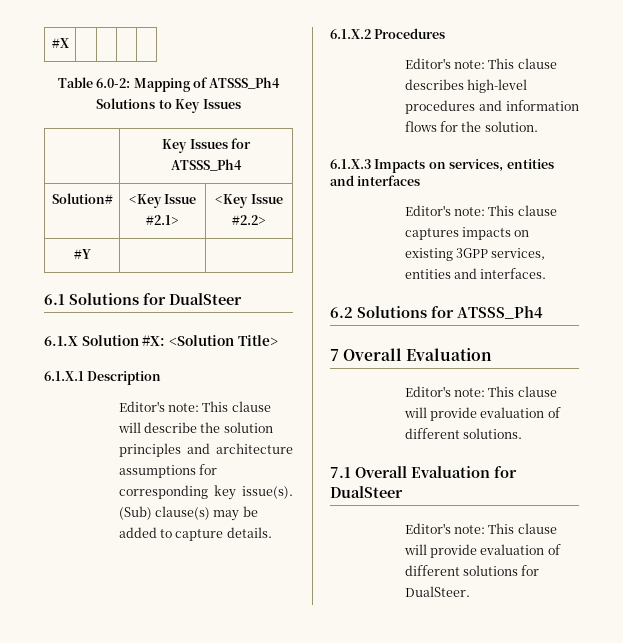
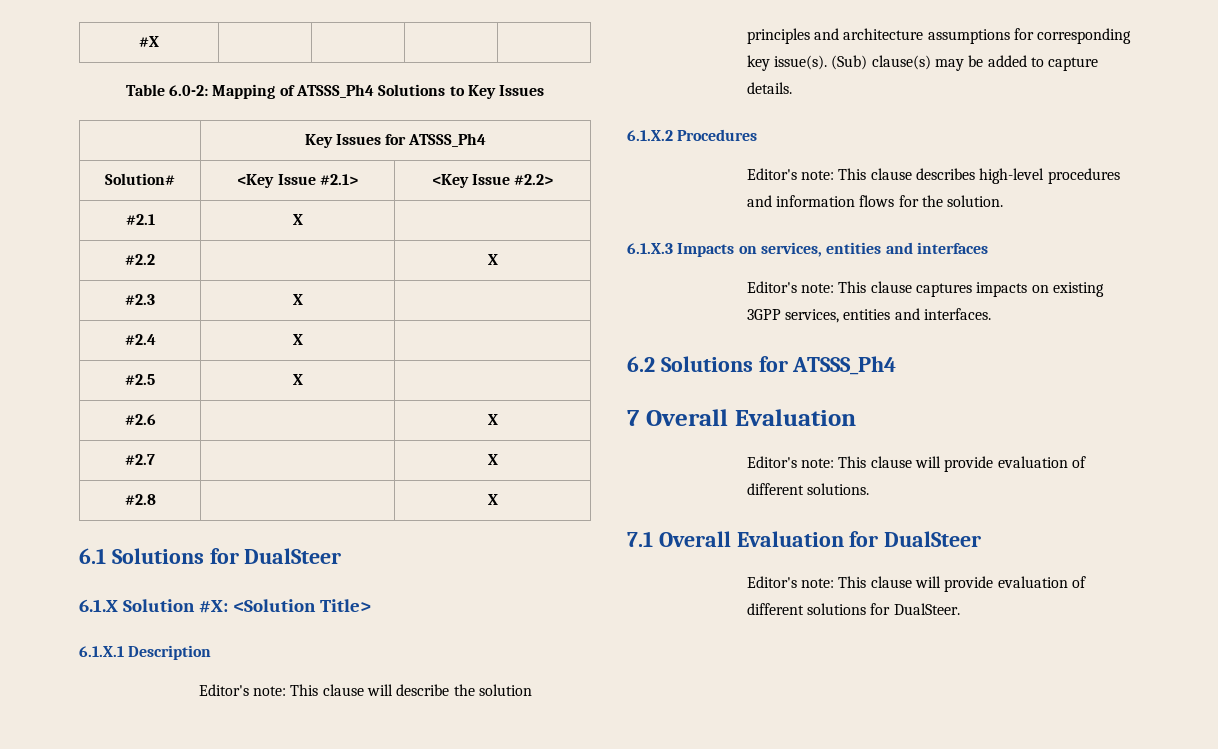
[73,249,91,259] #Y | | -> [125,214,155,225] [292,214,303,225] [125,254,155,265] [487,254,498,265] [125,294,155,305] [292,294,303,305] [124,334,156,345] [292,334,303,345] [125,374,155,385] [292,374,303,385] [124,414,156,425] [487,414,498,425] [125,454,155,465] [487,454,498,465] [124,494,156,505] [487,494,498,505] #2.1 | X | // #2.2 | | X // #2.3 | X | // #2.4 | X | // #2.5 | X | // #2.6 | | X // #2.7 | | X // #2.8 | | X

